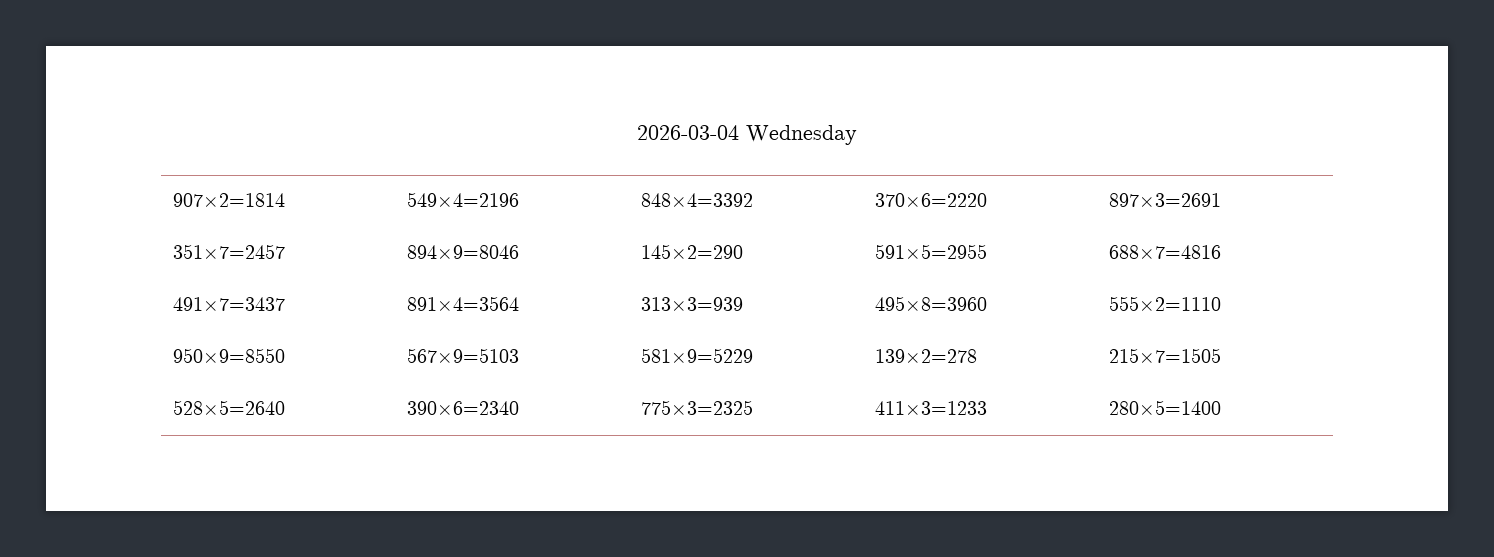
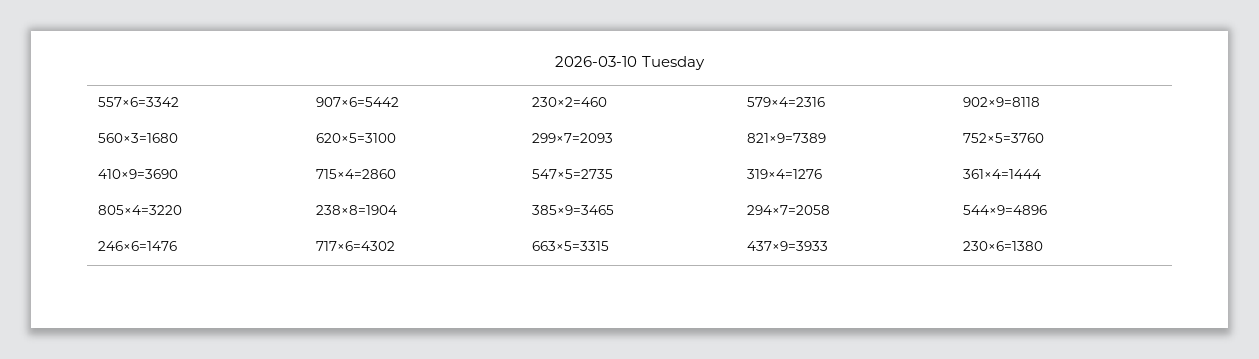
[637,125,857,145] [172,193,285,207] [406,192,519,207] [640,193,753,207] [874,193,987,207] [1108,193,1221,207] [172,244,285,259] [406,245,519,259] [640,244,743,259] [874,244,987,259] [1108,245,1221,259] [172,297,285,311] [406,296,519,311] [640,297,743,311] [874,296,987,311] [1108,296,1221,311] [172,348,285,363] [406,348,519,363] [640,348,753,363] [874,349,977,363] [1108,348,1221,363] [172,400,285,415] [406,401,519,415] [640,400,753,415] [874,401,987,415] [1108,400,1221,415] 2026-03-04 Wednesday // 907×2=1814 | 549×4=2196 | 848×4=3392 | 370×6=2220 | 897×3=2691 // 351×7=2457 | 894×9=8046 | 145×2=290 | 591×5=2955 | 688×7=4816 // 491×7=3437 | 891×4=3564 | 313×3=939 | 495×8=3960 | 555×2=1110 // 950×9=8550 | 567×9=5103 | 581×9=5229 | 139×2=278 | 215×7=1505 // 528×5=2640 | 390×6=2340 | 775×3=2325 | 411×3=1233 | 280×5=1400 -> [555,56,705,70] [97,97,179,107] [315,97,399,107] [531,97,607,107] [746,97,825,107] [962,97,1040,107] [97,133,178,143] [315,133,396,143] [531,133,613,143] [746,133,826,143] [962,133,1044,143] [97,169,178,179] [315,169,396,179] [531,169,613,179] [746,169,822,179] [962,169,1041,179] [97,205,182,215] [315,205,397,215] [531,205,614,215] [746,205,830,215] [962,205,1047,215] [97,241,177,251] [315,241,395,251] [531,241,609,251] [746,241,828,251] [962,241,1043,251] 2026-03-10 Tuesday // 557×6=3342 | 907×6=5442 | 230×2=460 | 579×4=2316 | 902×9=8118 // 560×3=1680 | 620×5=3100 | 299×7=2093 | 821×9=7389 | 752×5=3760 // 410×9=3690 | 715×4=2860 | 547×5=2735 | 319×4=1276 | 361×4=1444 // 805×4=3220 | 238×8=1904 | 385×9=3465 | 294×7=2058 | 544×9=4896 // 246×6=1476 | 717×6=4302 | 663×5=3315 | 437×9=3933 | 230×6=1380

